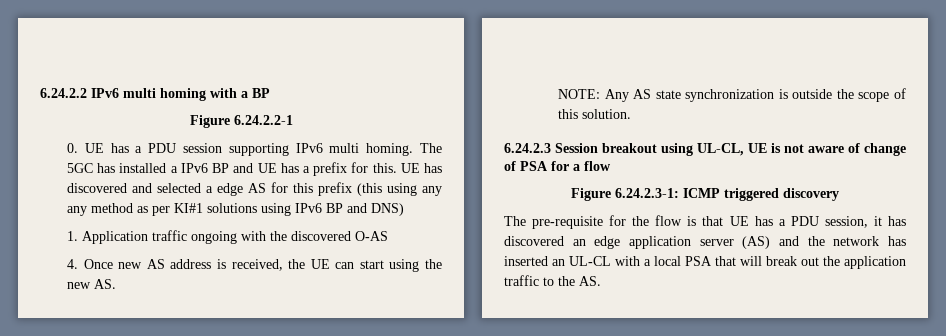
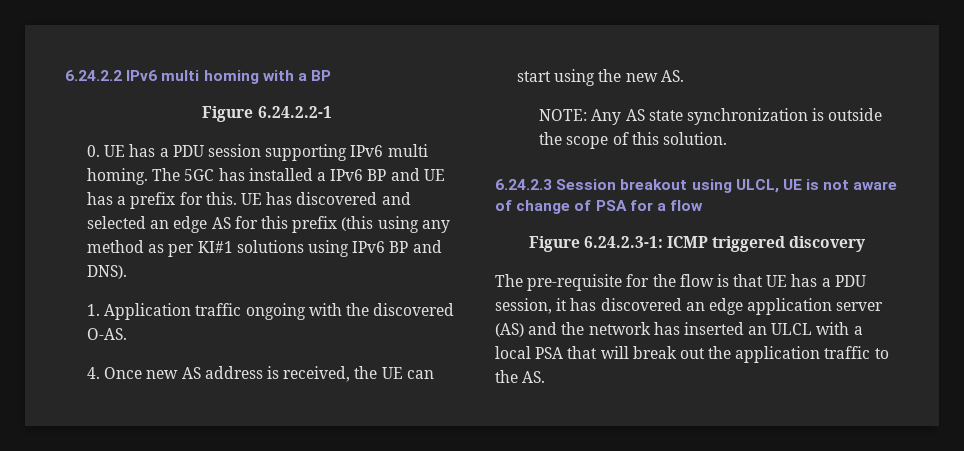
[206,186,214,193] a -> [150,220,170,229] an
[67,206,88,216] any -> (450, 226) none
[371,203,405,216] DNS) -> [87,265,128,279] DNS).
[355,231,389,241] O-AS -> [87,328,128,340] O-AS.
[697,143,744,156] UL-CL, -> [735,179,779,193] ULCL,
[569,256,611,266] UL-CL -> [771,323,813,335] ULCL

